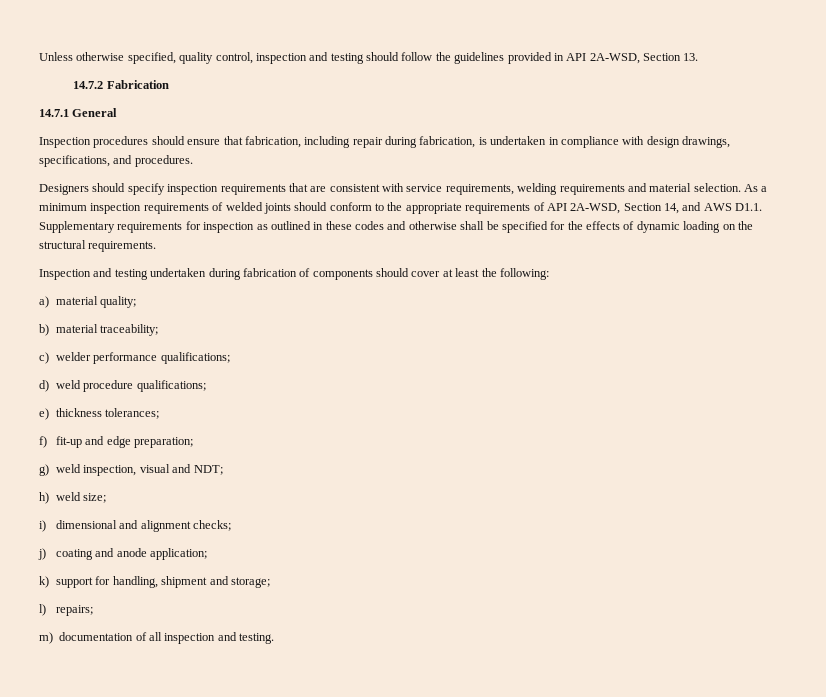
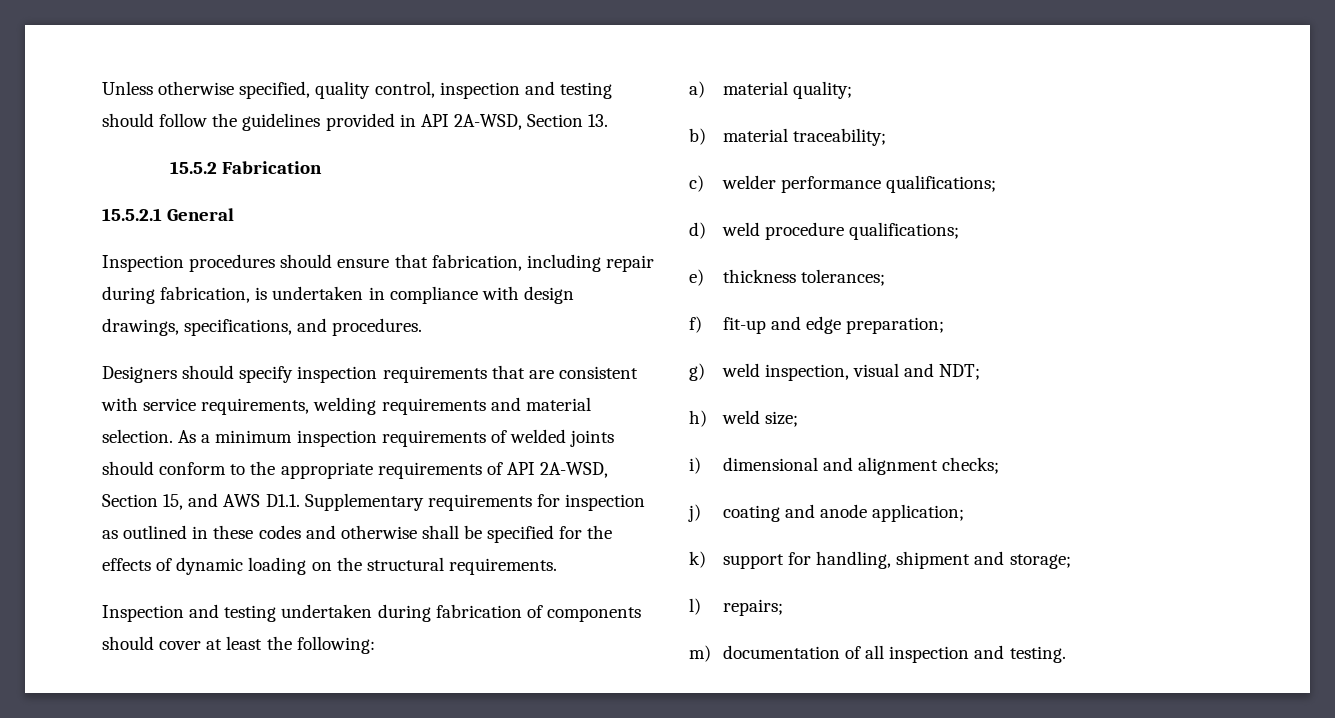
[73,81,104,89] 14.7.2 -> [169,161,217,174] 15.5.2
[39,109,69,117] 14.7.1 -> [102,208,162,221] 15.5.2.1
[664,203,679,214] 14, -> [163,494,184,510] 15,

